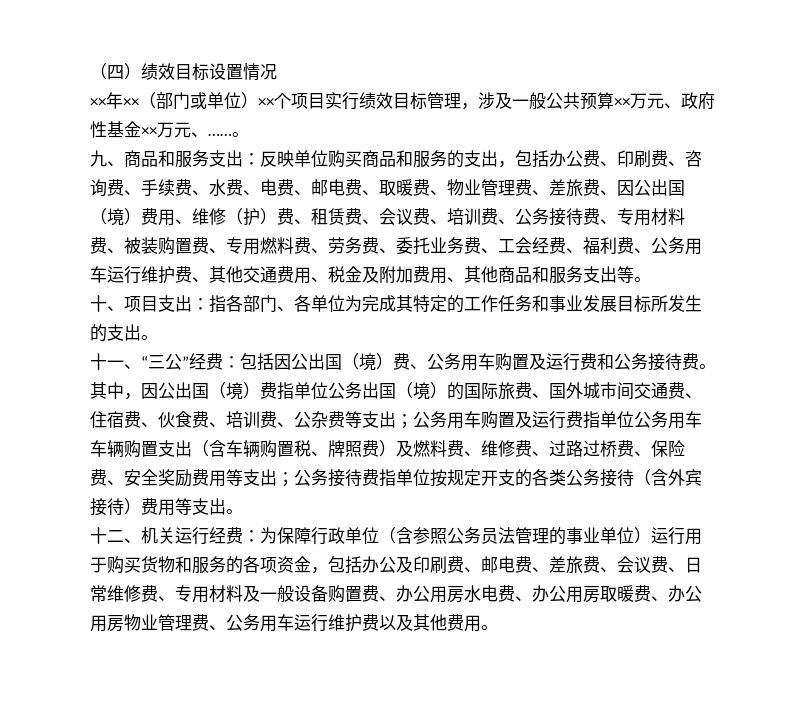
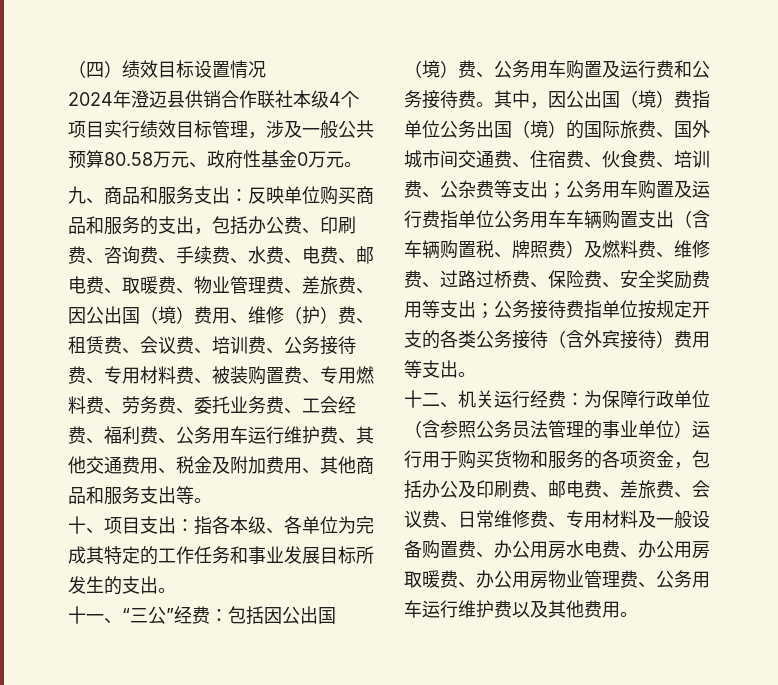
[90,92,274,109] ××年××（部门或单位）×× -> [68,90,341,108] 2024年澄迈县供销合作联社本级4
[614,98,630,107] ×× -> [104,152,153,166] 80.58
[141,122,232,138] ××万元、…… -> [297,151,344,168] 0万元
[243,295,277,312] 部门 -> [230,516,266,534] 本级

